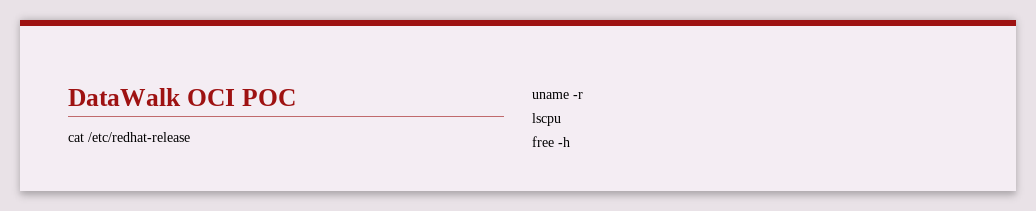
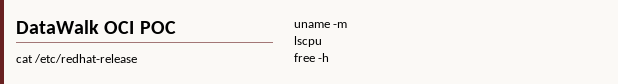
[573,92,583,99] -r -> [333,22,348,28] -m

